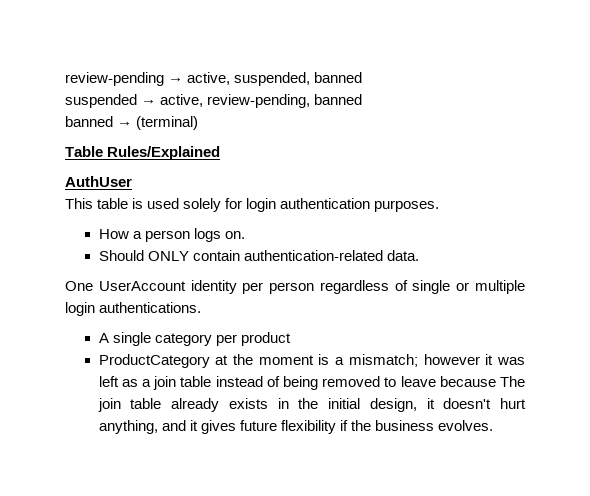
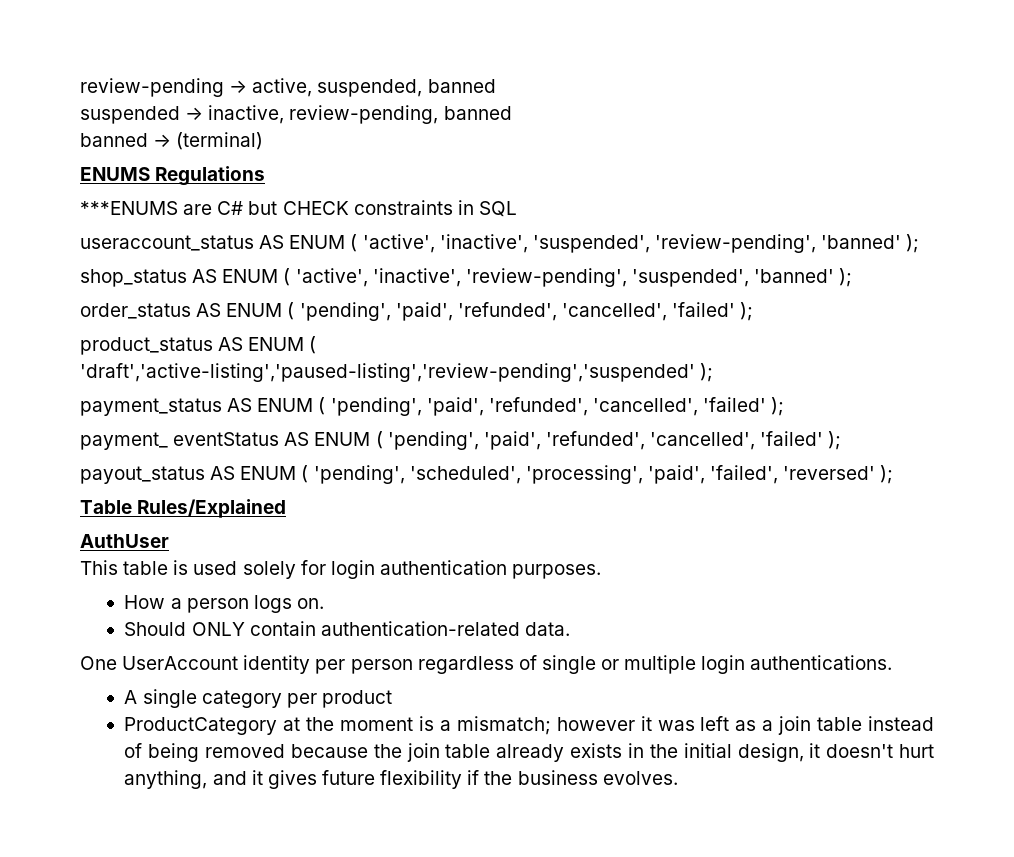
[160,94,204,107] active, -> [208,105,285,124] inactive,
(199, 123) none -> [80,166,266,186] [80,200,517,217] [80,234,920,253] [80,268,853,287] [80,302,754,321] [80,336,317,355] [80,363,714,382] [80,397,785,416] [80,431,842,450] [80,465,894,484] // ENUMS Regulations // ***ENUMS are C# but CHECK constraints in SQL // useraccount_status AS ENUM ( 'active', 'inactive', 'suspended', 'review-pending', 'banned' ); // shop_status AS ENUM ( 'active', 'inactive', 'review-pending', 'suspended', 'banned' ); // order_status AS ENUM ( 'pending', 'paid', 'refunded', 'cancelled', 'failed' ); // product_status AS ENUM ( 'draft','active-listing','paused-listing','review-pending','suspended' ); // payment_status AS ENUM ( 'pending', 'paid', 'refunded', 'cancelled', 'failed' ); // payment_ eventStatus AS ENUM ( 'pending', 'paid', 'refunded', 'cancelled', 'failed' ); // payout_status AS ENUM ( 'pending', 'scheduled', 'processing', 'paid', 'failed', 'reversed' );
[384,376,525,387] to leave because The -> [290,744,402,758] because the

